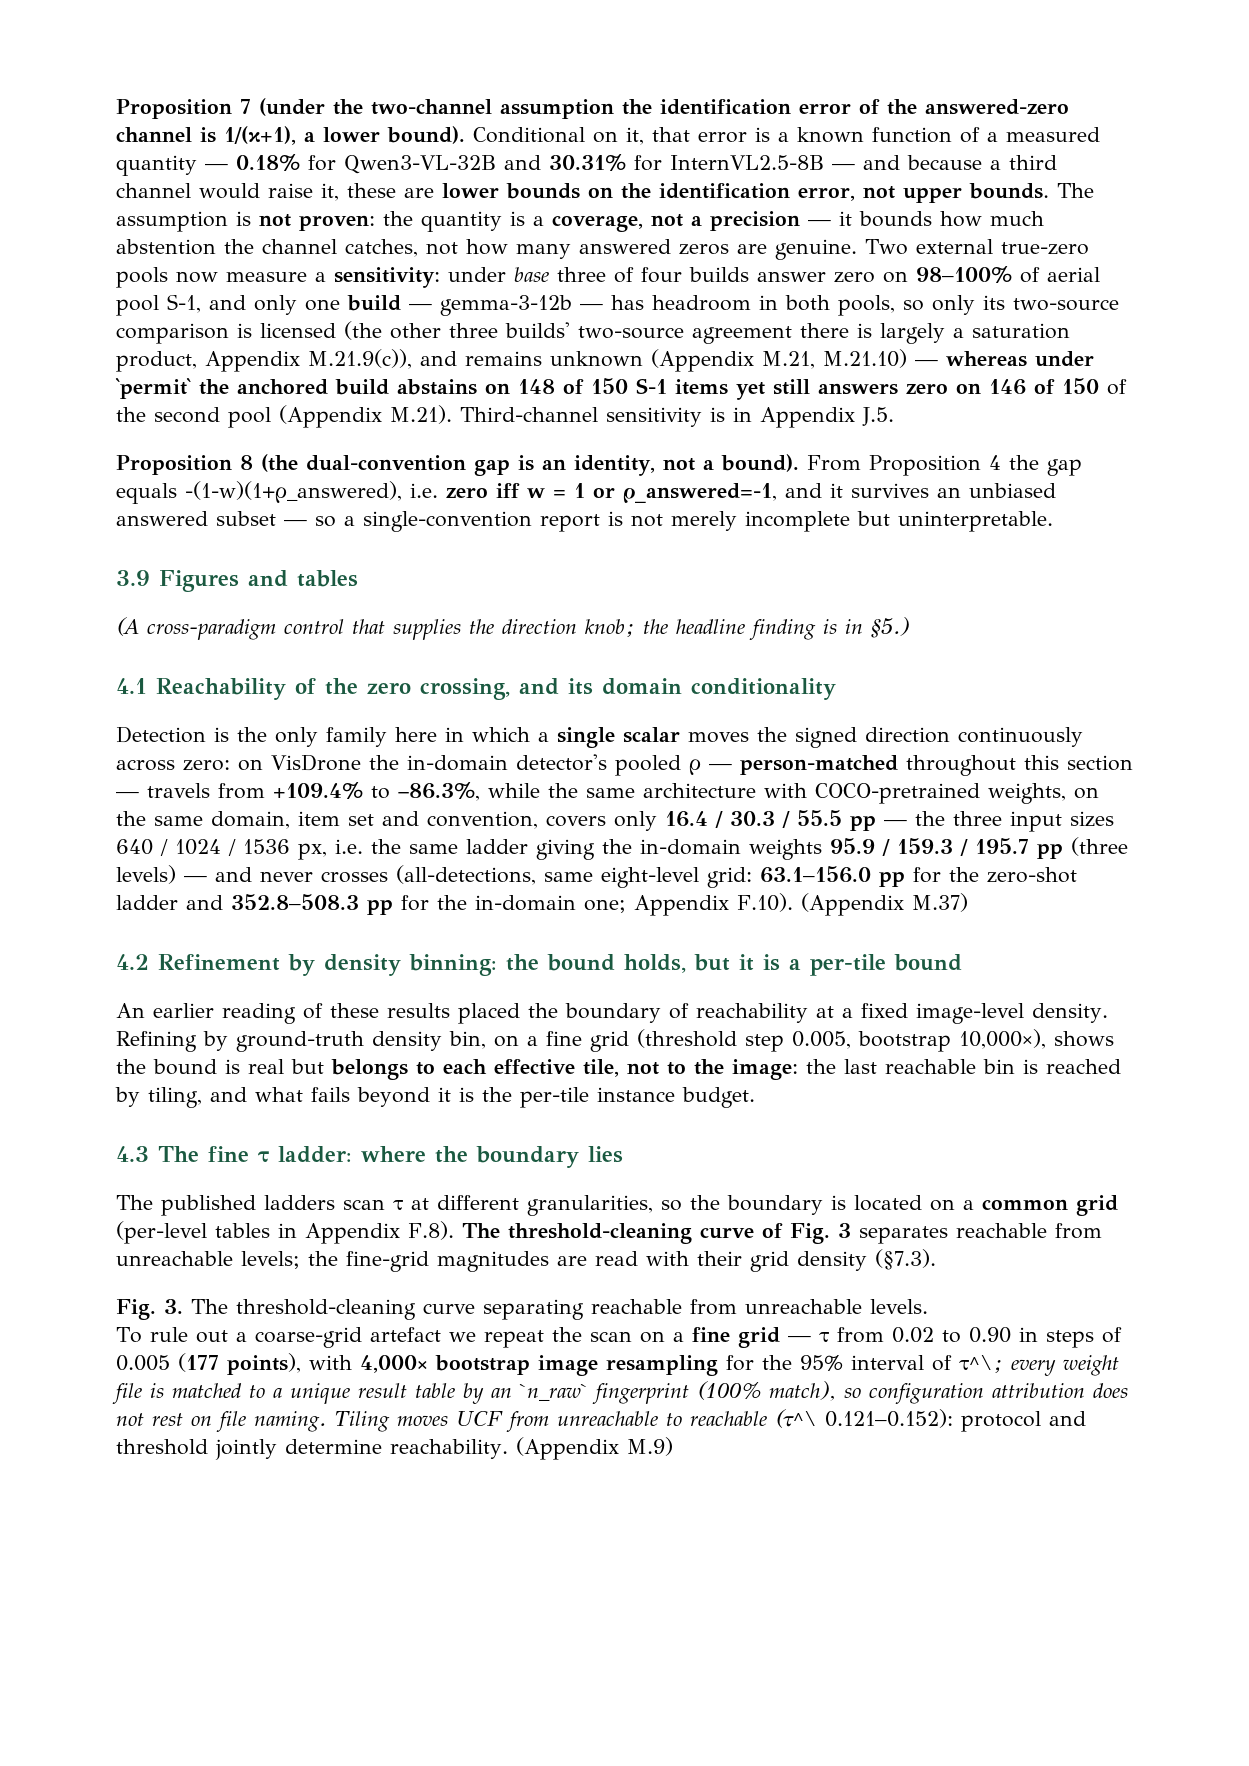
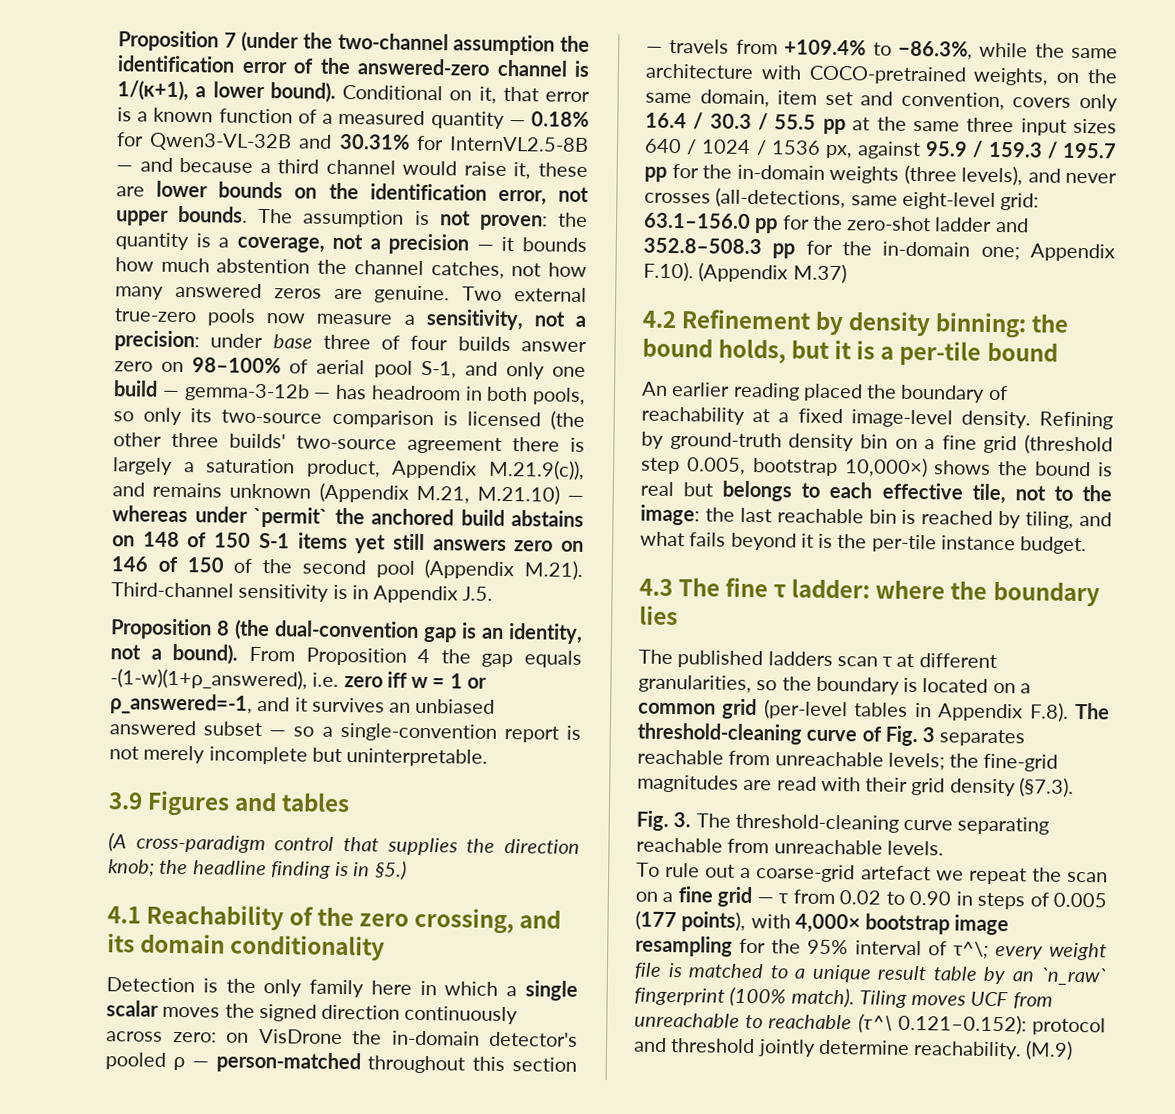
[334,267,440,288] sensitivity: -> [425,309,587,331] [114,330,200,352] sensitivity, not a precision:
[884,811,945,826] — the -> [852,116,960,132] at the same
[335,839,822,860] i.e. the same ladder giving the in-domain weights -> [857,141,922,160] against
[1071,837,1128,856] [116,865,207,884] (three levels) — -> [671,164,1023,186] for the in-domain weights (three levels),
[303,1003,450,1019] of these results -> (800, 391) none
[449,1031,486,1049] bin, -> [859,434,888,449] bin
[959,1029,1046,1049] 10,000×), -> [844,457,928,478] 10,000×)
[769,1381,1128,1404] [116,1411,326,1432] match), so configuration attribution does not rest on file naming. -> [790,987,855,1008] match).
[515,1437,673,1460] (Appendix M.9) -> [1025,1040,1074,1060] (M.9)

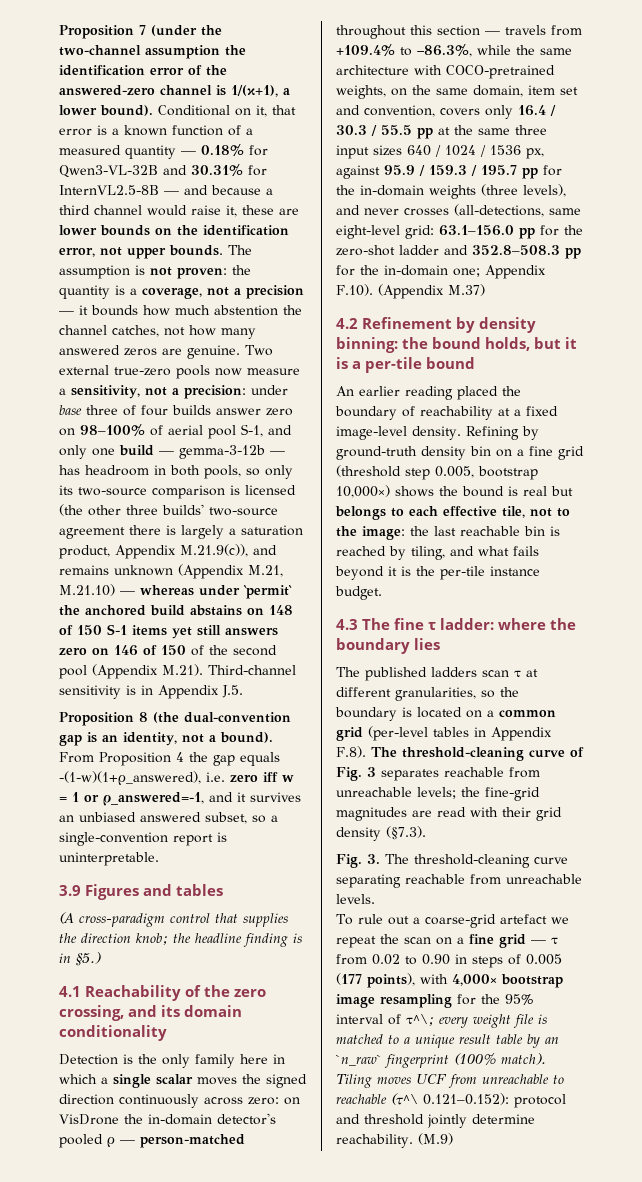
[203,721,287,737] subset — -> [205,812,247,824] subset,
[109,745,342,765] not merely incomplete but -> (227, 837) none

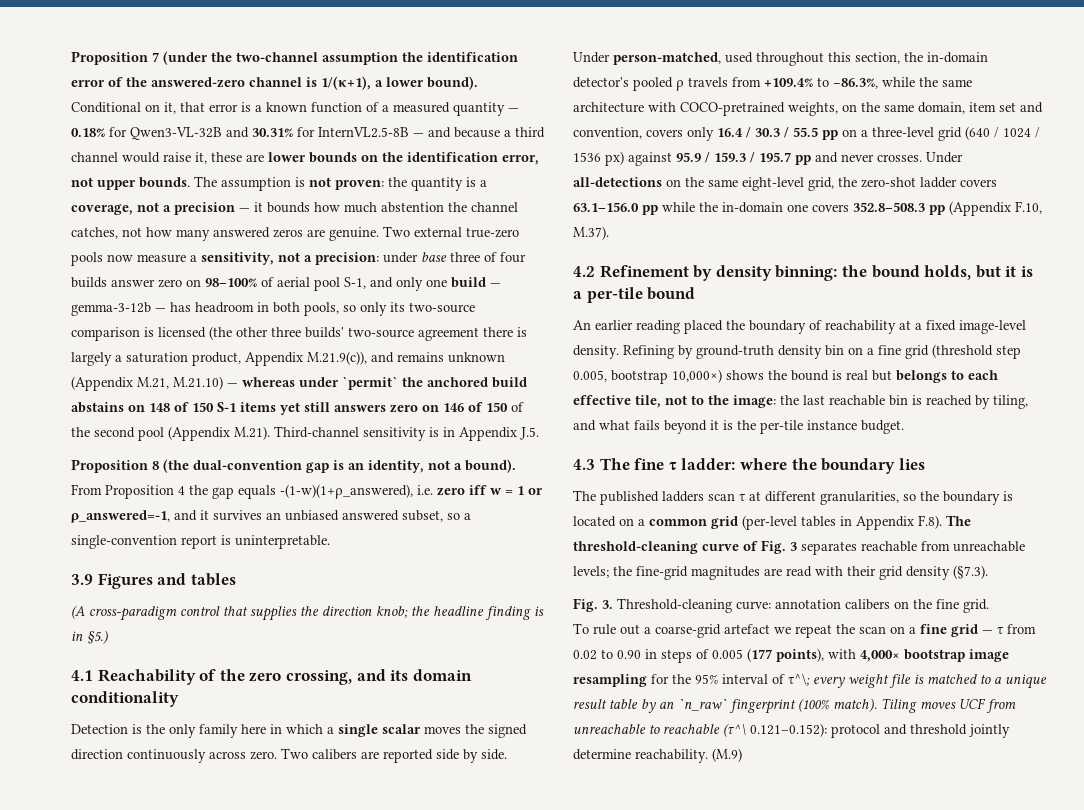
[248,1097,300,1105] [59,1114,119,1125] zero: on VisDrone -> [250,748,507,763] [573,52,900,66] zero. Two calibers are reported side by side. Under person-matched, used throughout this section,
[120,1134,245,1148] [336,25,500,39] — person-matched throughout this section — -> (684, 85) none
[438,125,547,135] [336,145,431,159] at the same three input sizes 640 -> [842,126,990,141] on a three-level grid (640
[526,148,544,159] px, -> [605,151,624,166] px)
[543,165,562,176] [336,184,566,199] [336,204,581,217] [336,225,583,239] [336,245,581,259] [336,265,546,279] [336,284,485,299] for the in-domain weights (three levels), and never crosses (all-detections, same eight-level grid: 63.1–156.0 pp for the zero-shot ladder and 352.8–508.3 pp for the in-domain one; Appendix F.10). (Appendix M.37) -> [815,152,963,163] [573,177,997,191] [573,201,1042,216] [573,226,609,240] and never crosses. Under all-detections on the same eight-level grid, the zero-shot ladder covers 63.1–156.0 pp while the in-domain one covers 352.8–508.3 pp (Appendix F.10, M.37).
[385,854,568,868] [336,874,582,888] [336,894,375,904] The threshold-cleaning curve separating reachable from unreachable levels. -> [617,598,989,613] Threshold-cleaning curve: annotation calibers on the fine grid.

